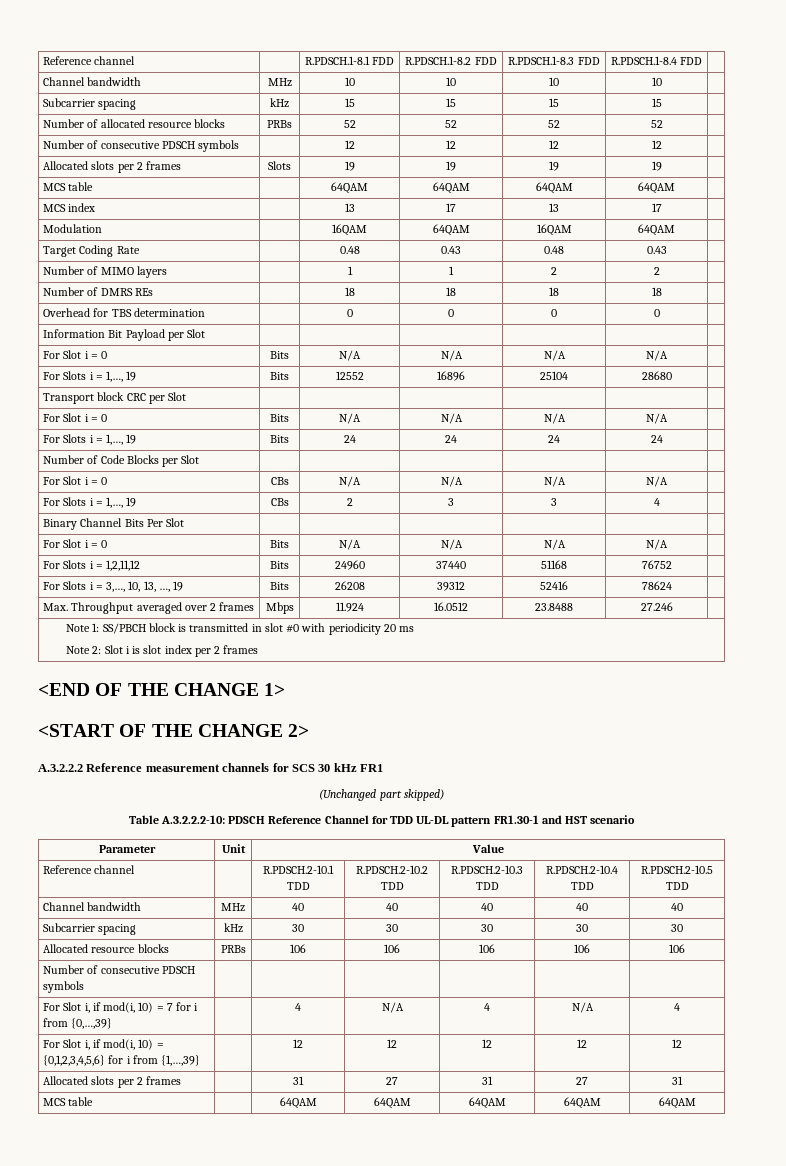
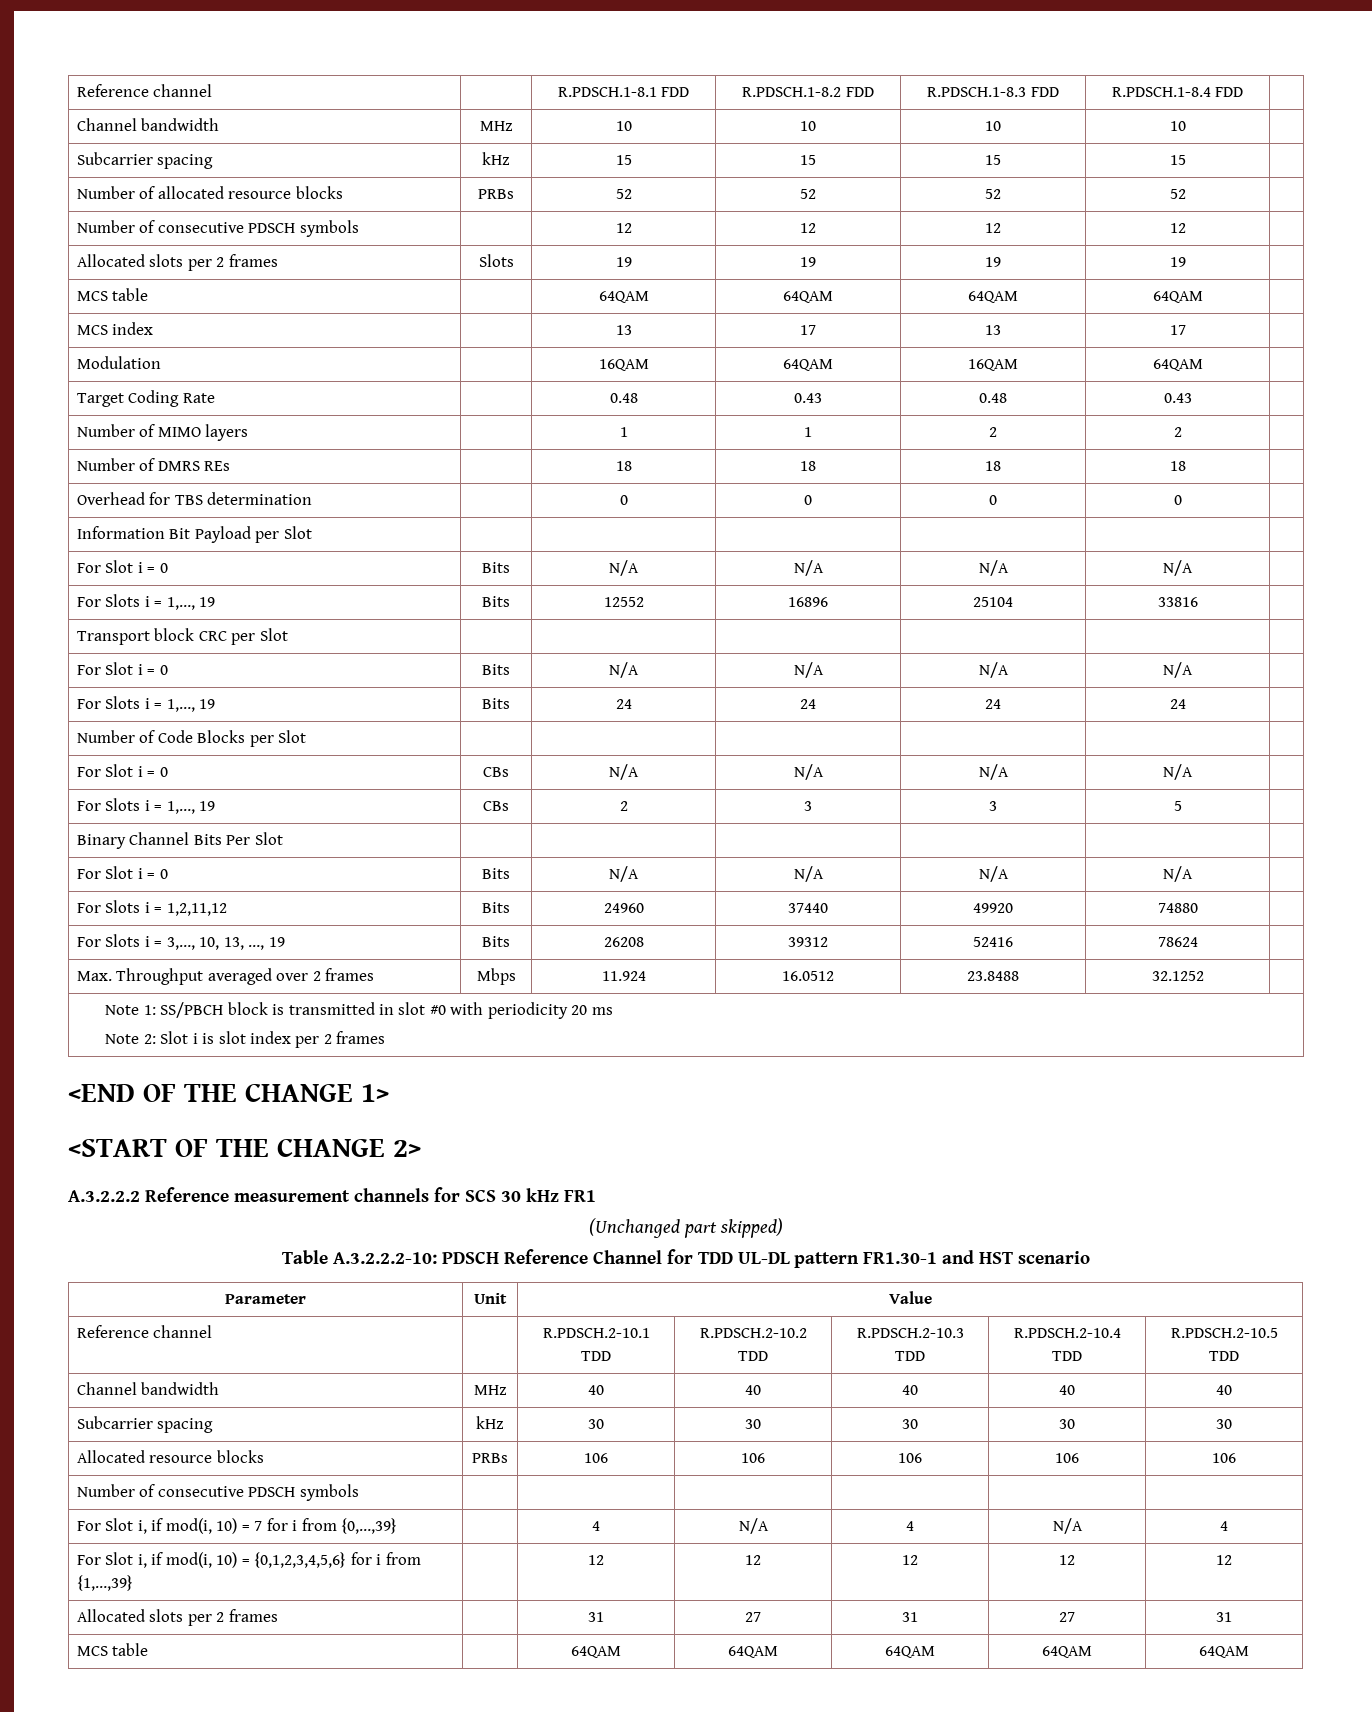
[641,371,672,380] 28680 -> [1157,597,1198,607] 33816
[653,498,660,506] 4 -> [1173,801,1182,811] 5
[541,560,567,569] [641,560,672,569] 51168 | 76752 -> [973,903,1013,913] [1157,903,1198,913] 49920 | 74880
[640,602,673,611] 27.246 -> [1151,971,1204,981] 32.1252

